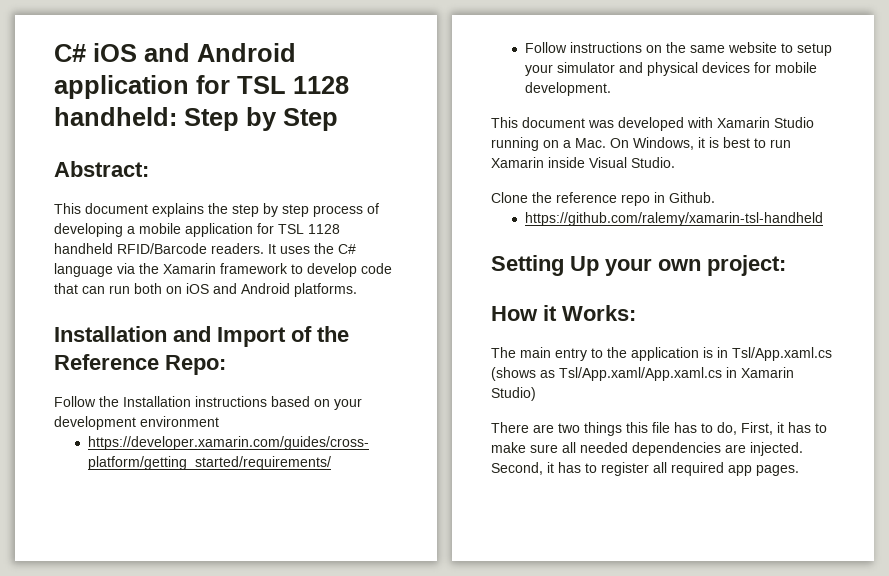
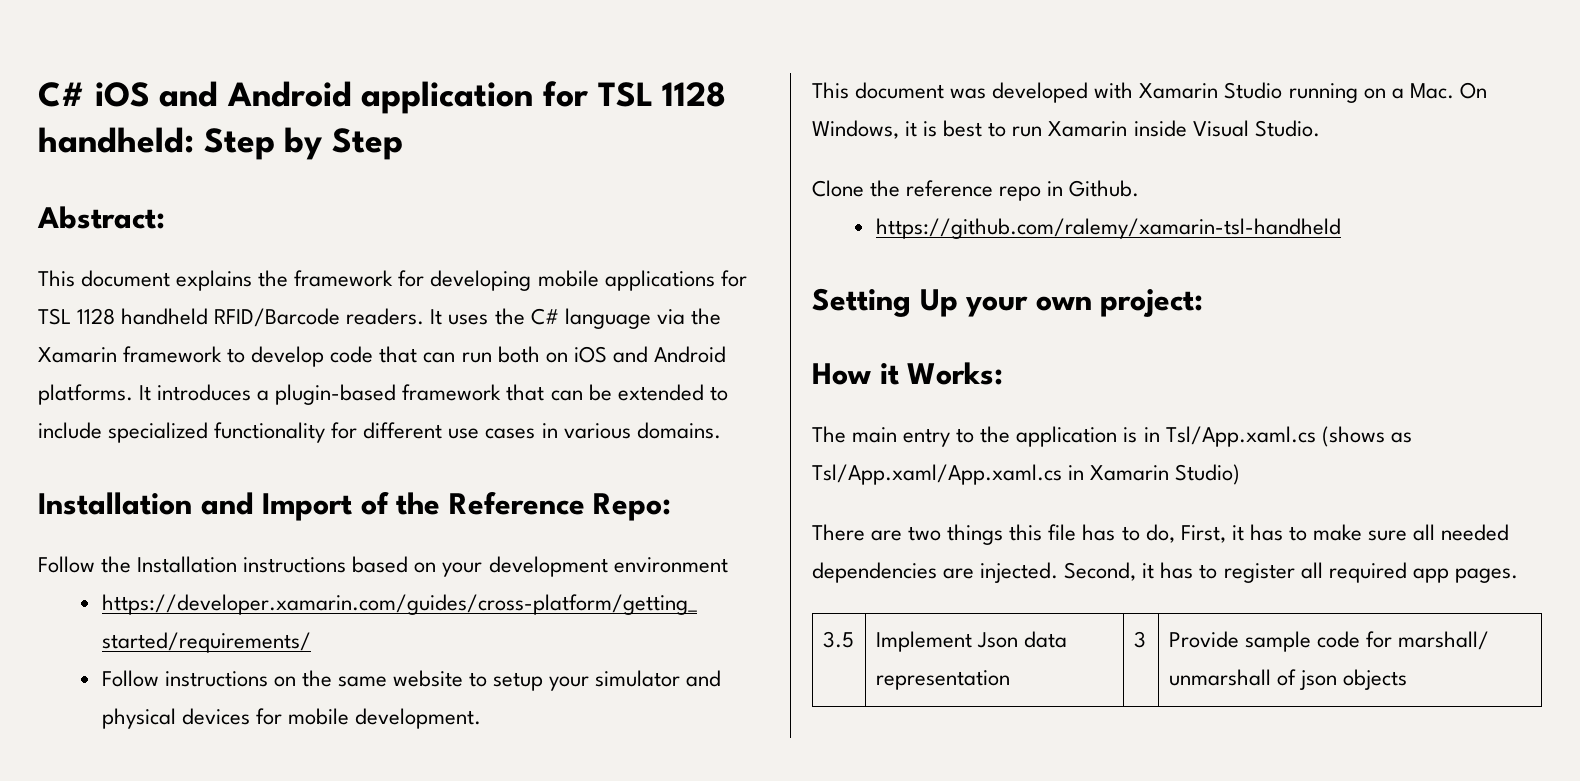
[232,203,379,217] [54,223,253,237] step by step process of developing a mobile application -> [294,270,715,291] framework for developing mobile applications
(357, 290) none -> [139,384,728,405] [38,422,721,443] It introduces a plugin-based framework that can be extended to include specialized functionality for different use cases in various domains.
(799, 470) none -> [822,631,854,648] [875,631,1067,652] [875,670,1010,690] [1133,631,1146,648] [1168,631,1490,652] [1168,669,1408,690] // 3.5 | Implement Json data representation | 3 | Provide sample code for marshall/ unmarshall of json objects

